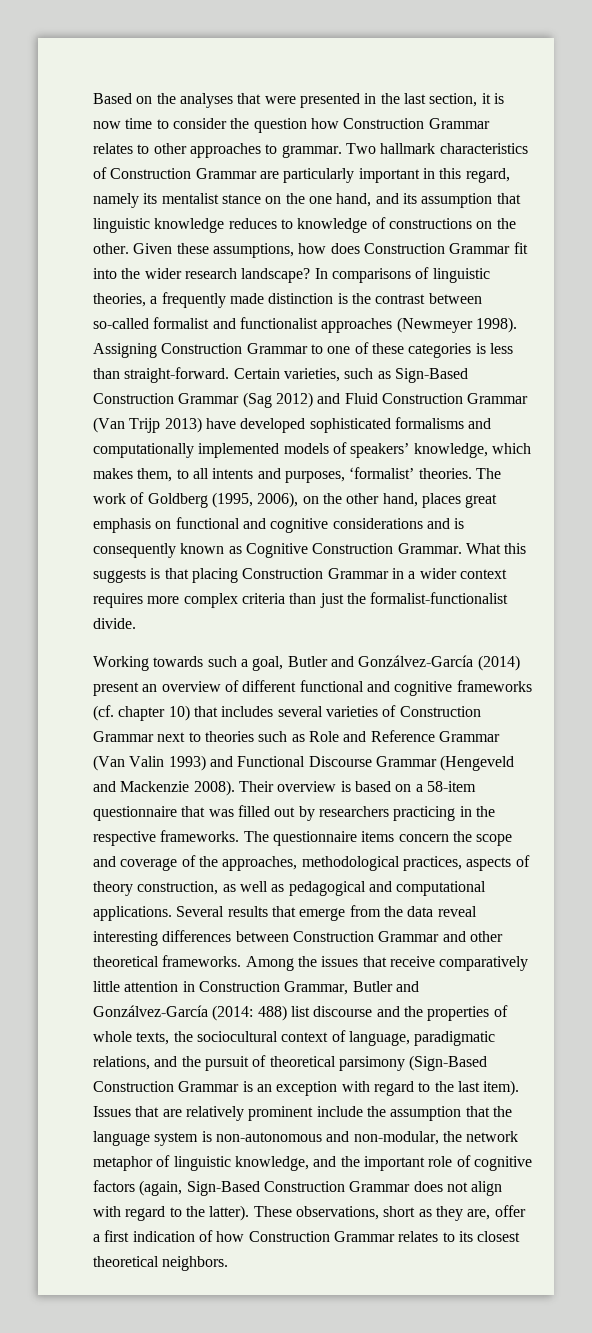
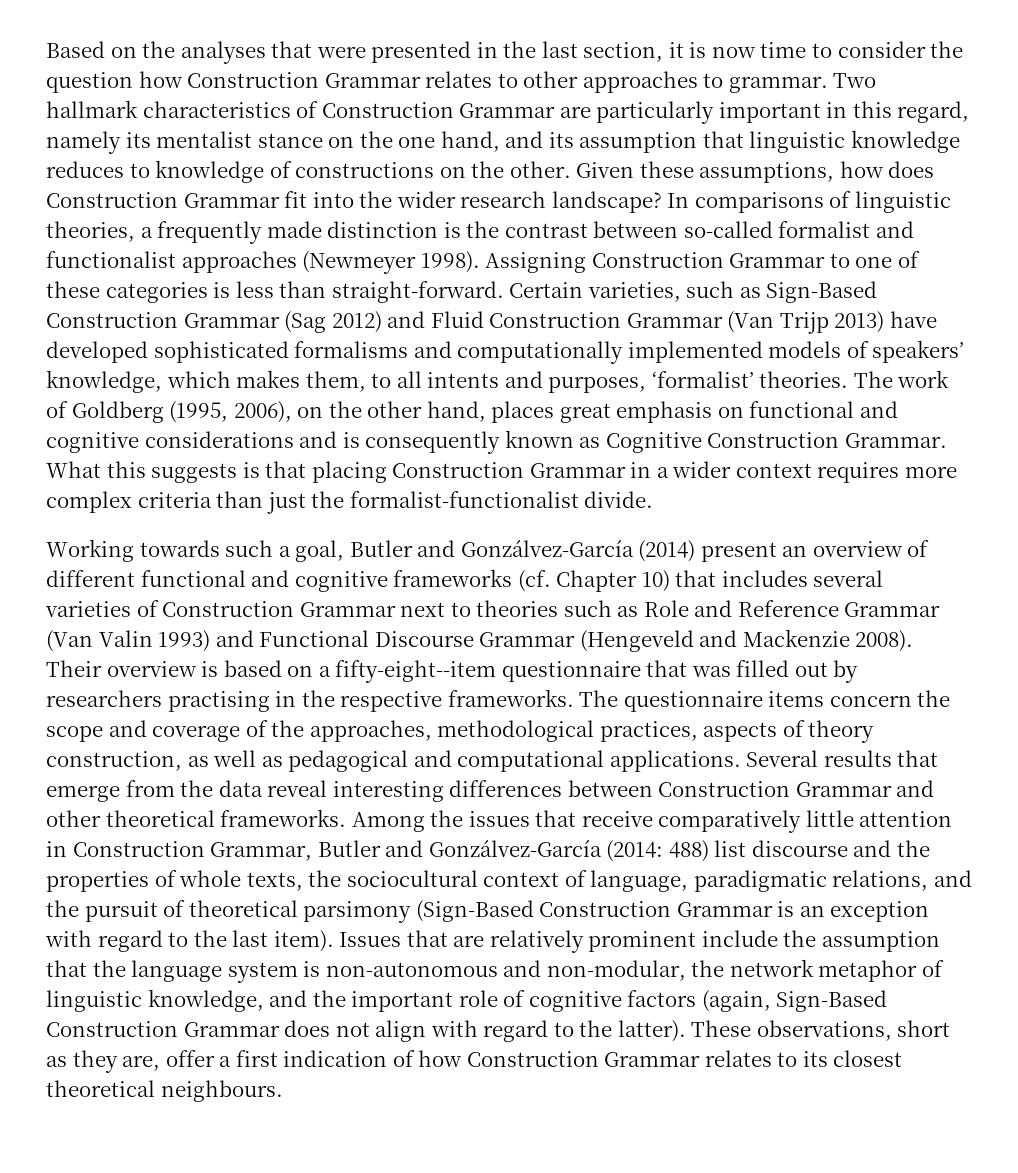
[118,706,166,721] chapter -> [556,570,638,592] Chapter
[426,781,476,792] 58-item -> [335,660,497,683] fifty-eight--item
[393,806,456,821] practicing -> [167,691,270,712] practising
[162,1256,229,1271] neighbors. -> [160,1080,283,1102] neighbours.

